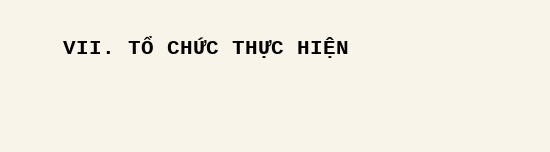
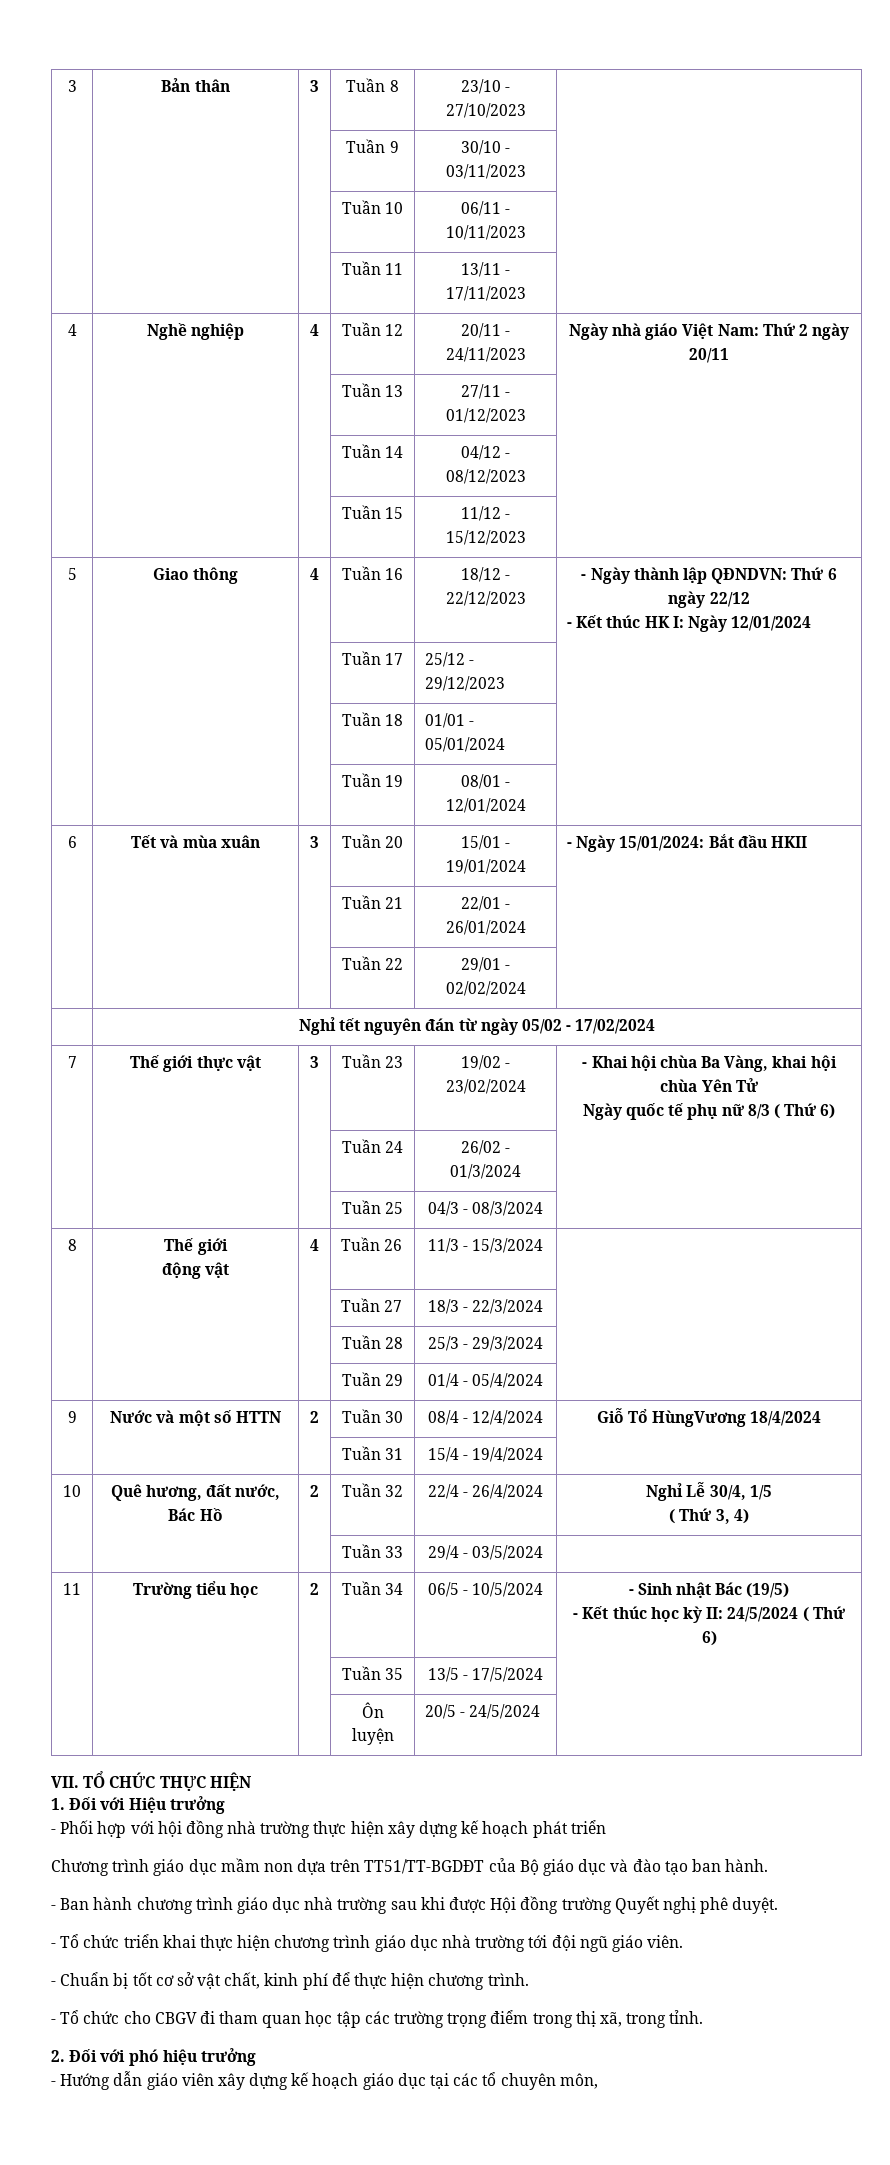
(63, 47) none -> [67,80,77,92] [161,78,230,92] [310,80,319,92] [346,78,399,92] [460,79,511,94] [445,103,526,118] [346,139,399,153] [460,140,511,155] [445,164,526,179] [341,200,404,214] [460,201,511,216] [445,225,526,240] [341,261,404,275] [460,262,511,277] [445,286,526,301] [67,324,77,336] [146,323,245,340] [310,324,319,336] [341,322,404,336] [460,323,511,338] [445,347,526,362] [568,323,850,340] [689,348,729,363] [341,383,404,397] [460,384,511,399] [445,408,526,423] [341,444,404,458] [460,445,511,460] [445,469,526,484] [341,505,404,519] [460,506,511,521] [445,530,526,545] [67,568,77,580] [152,567,239,584] [310,568,319,580] [341,566,404,580] [460,567,511,582] [445,591,526,606] [581,567,837,584] [668,591,750,608] [567,615,812,632] [341,651,404,665] [425,652,475,667] [425,676,506,691] [341,712,404,726] [425,713,475,728] [425,737,506,752] [341,773,404,787] [460,774,511,789] [445,798,526,813] [67,836,77,848] [131,835,260,848] [310,836,319,848] [341,834,404,848] [460,835,511,850] [445,859,526,874] [567,834,807,852] [341,895,404,909] [460,896,511,911] [445,920,526,935] [341,956,404,970] [460,957,511,972] [445,981,526,996] [298,1017,656,1035] [67,1056,77,1068] [130,1055,261,1072] [310,1056,319,1068] [341,1054,404,1068] [460,1055,511,1070] [445,1079,526,1094] [582,1055,837,1072] [660,1078,758,1092] [582,1103,836,1120] [341,1139,404,1153] [460,1140,511,1155] [450,1164,521,1179] [341,1200,404,1214] [427,1201,544,1216] [67,1239,77,1251] [164,1238,228,1255] [161,1262,230,1279] [310,1239,319,1251] [341,1237,403,1251] [427,1238,544,1253] [341,1298,403,1312] [427,1299,544,1314] [341,1335,404,1349] [427,1336,544,1351] [341,1372,404,1386] [427,1373,544,1388] [67,1411,77,1423] [110,1410,281,1426] [310,1411,319,1423] [341,1409,404,1423] [427,1410,544,1425] [596,1408,822,1427] [341,1446,404,1460] [427,1447,544,1462] [63,1485,81,1497] [110,1484,281,1501] [168,1508,223,1521] [310,1485,319,1497] [341,1483,404,1497] [427,1484,544,1499] [646,1482,772,1501] [669,1508,749,1524] [341,1544,404,1558] [427,1545,544,1560] [63,1583,81,1595] [132,1581,259,1599] [310,1583,319,1595] [341,1581,404,1595] [427,1582,544,1597] [628,1582,790,1598] [573,1606,845,1623] [701,1631,717,1646] [341,1666,404,1680] [427,1667,544,1682] [361,1702,384,1718] [351,1728,394,1745] [425,1704,541,1719] 3 | Bản thân | 3 | Tuần 8 | 23/10 - 27/10/2023 | // | | | Tuần 9 | 30/10 - 03/11/2023 | // | | | Tuần 10 | 06/11 - 10/11/2023 | // | | | Tuần 11 | 13/11 - 17/11/2023 | // 4 | Nghề nghiệp | 4 | Tuần 12 | 20/11 - 24/11/2023 | Ngày nhà giáo Việt Nam: Thứ 2 ngày 20/11 // | | | Tuần 13 | 27/11 - 01/12/2023 | // | | | Tuần 14 | 04/12 - 08/12/2023 | // | | | Tuần 15 | 11/12 - 15/12/2023 | // 5 | Giao thông | 4 | Tuần 16 | 18/12 - 22/12/2023 | - Ngày thành lập QĐNDVN: Thứ 6 ngày 22/12 // - Kết thúc HK I: Ngày 12/01/2024 // | | | Tuần 17 | 25/12 - 29/12/2023 | // | | | Tuần 18 | 01/01 - 05/01/2024 | // | | | Tuần 19 | 08/01 - 12/01/2024 | // 6 | Tết và mùa xuân | 3 | Tuần 20 | 15/01 - 19/01/2024 | - Ngày 15/01/2024: Bắt đầu HKII // | | | Tuần 21 | 22/01 - 26/01/2024 | // | | | Tuần 22 | 29/01 - 02/02/2024 | // | Nghỉ tết nguyên đán từ ngày 05/02 - 17/02/2024 // 7 | Thế giới thực vật | 3 | Tuần 23 | 19/02 - 23/02/2024 | - Khai hội chùa Ba Vàng, khai hội chùa Yên Tử // Ngày quốc tế phụ nữ 8/3 ( Thứ 6) // | | | Tuần 24 | 26/02 - 01/3/2024 | // | | | Tuần 25 | 04/3 - 08/3/2024 | // 8 | Thế giới // động vật | 4 | Tuần 26 | 11/3 - 15/3/2024 | // | | | Tuần 27 | 18/3 - 22/3/2024 | // | | | Tuần 28 | 25/3 - 29/3/2024 | // | | | Tuần 29 | 01/4 - 05/4/2024 | // 9 | Nước và một số HTTN | 2 | Tuần 30 | 08/4 - 12/4/2024 | Giỗ Tổ HùngVương 18/4/2024 // | | | Tuần 31 | 15/4 - 19/4/2024 | // 10 | Quê hương, đất nước, Bác Hồ | 2 | Tuần 32 | 22/4 - 26/4/2024 | Nghỉ Lễ 30/4, 1/5 // ( Thứ 3, 4) // | | | Tuần 33 | 29/4 - 03/5/2024 | // 11 | Trường tiểu học | 2 | Tuần 34 | 06/5 - 10/5/2024 | - Sinh nhật Bác (19/5) // - Kết thúc học kỳ II: 24/5/2024 ( Thứ 6) // | | | Tuần 35 | 13/5 - 17/5/2024 | // | | | Ôn luyện | 20/5 - 24/5/2024 | //
(349, 47) none -> [51,1796,225,1814] [51,1820,606,1838] [51,1858,769,1876] [51,1896,779,1914] [51,1934,684,1952] [51,1972,529,1990] [51,2010,704,2028] [51,2048,256,2066] [51,2071,598,2090] // 1. Đối với Hiệu trưởng // - Phối hợp với hội đồng nhà trường thực hiện xây dựng kế hoạch phát triển // Chương trình giáo dục mầm non dựa trên TT51/TT-BGDĐT của Bộ giáo dục và đào tạo ban hành. // - Ban hành chương trình giáo dục nhà trường sau khi được Hội đồng trường Quyết nghị phê duyệt. // - Tổ chức triển khai thực hiện chương trình giáo dục nhà trường tới đội ngũ giáo viên. // - Chuẩn bị tốt cơ sở vật chất, kinh phí để thực hiện chương trình. // - Tổ chức cho CBGV đi tham quan học tập các trường trọng điểm trong thị xã, trong tỉnh. // 2. Đối với phó hiệu trưởng // - Hướng dẫn giáo viên xây dựng kế hoạch giáo dục tại các tổ chuyên môn,

